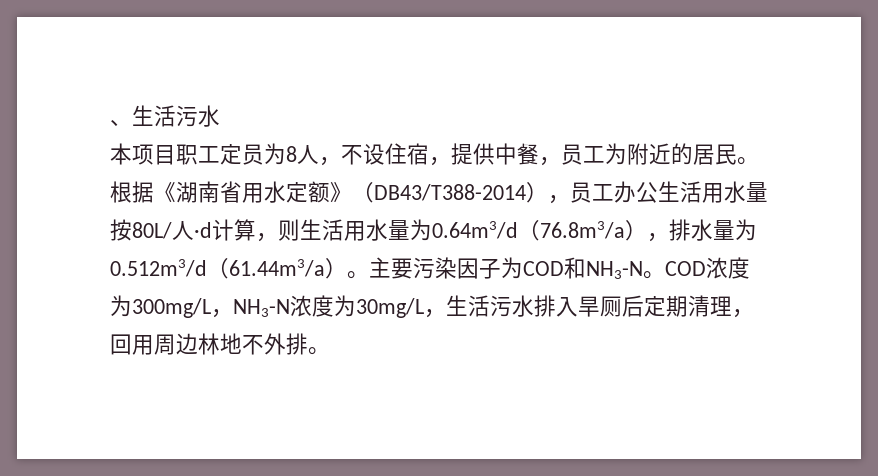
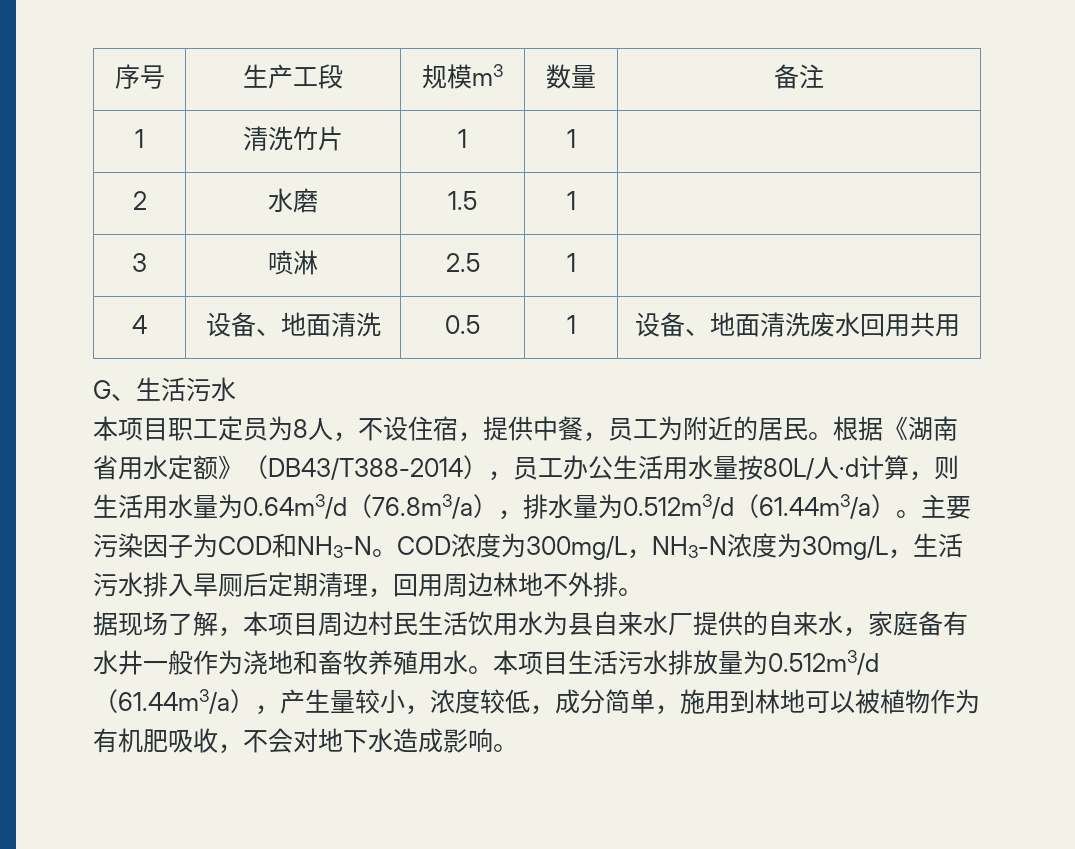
(110, 122) none -> [114,64,165,89] [243,64,343,89] [422,64,503,89] [546,64,596,89] [774,64,824,89] [135,129,144,148] [243,126,343,151] [458,129,467,148] [566,129,576,148] [132,191,147,210] [268,188,318,213] [448,191,477,210] [566,191,576,210] [132,253,147,272] [268,250,318,275] [445,253,480,272] [566,253,576,272] [132,315,147,334] [205,312,381,337] [445,315,480,334] [566,315,576,334] [635,312,961,337] [93,380,111,399] 序号 | 生产工段 | 规模m3 | 数量 | 备注 // 1 | 清洗竹片 | 1 | 1 | // 2 | 水磨 | 1.5 | 1 | // 3 | 喷淋 | 2.5 | 1 | // 4 | 设备、地面清洗 | 0.5 | 1 | 设备、地面清洗废水回用共用 // G
(330, 351) none -> [93,611,968,637] [93,650,879,675] [93,689,980,715] [93,728,518,754] // 据现场了解，本项目周边村民生活饮用水为县自来水厂提供的自来水，家庭备有水井一般作为浇地和畜牧养殖用水。本项目生活污水排放量为0.512m3/d（61.44m3/a），产生量较小，浓度较低，成分简单，施用到林地可以被植物作为有机肥吸收，不会对地下水造成影响。

